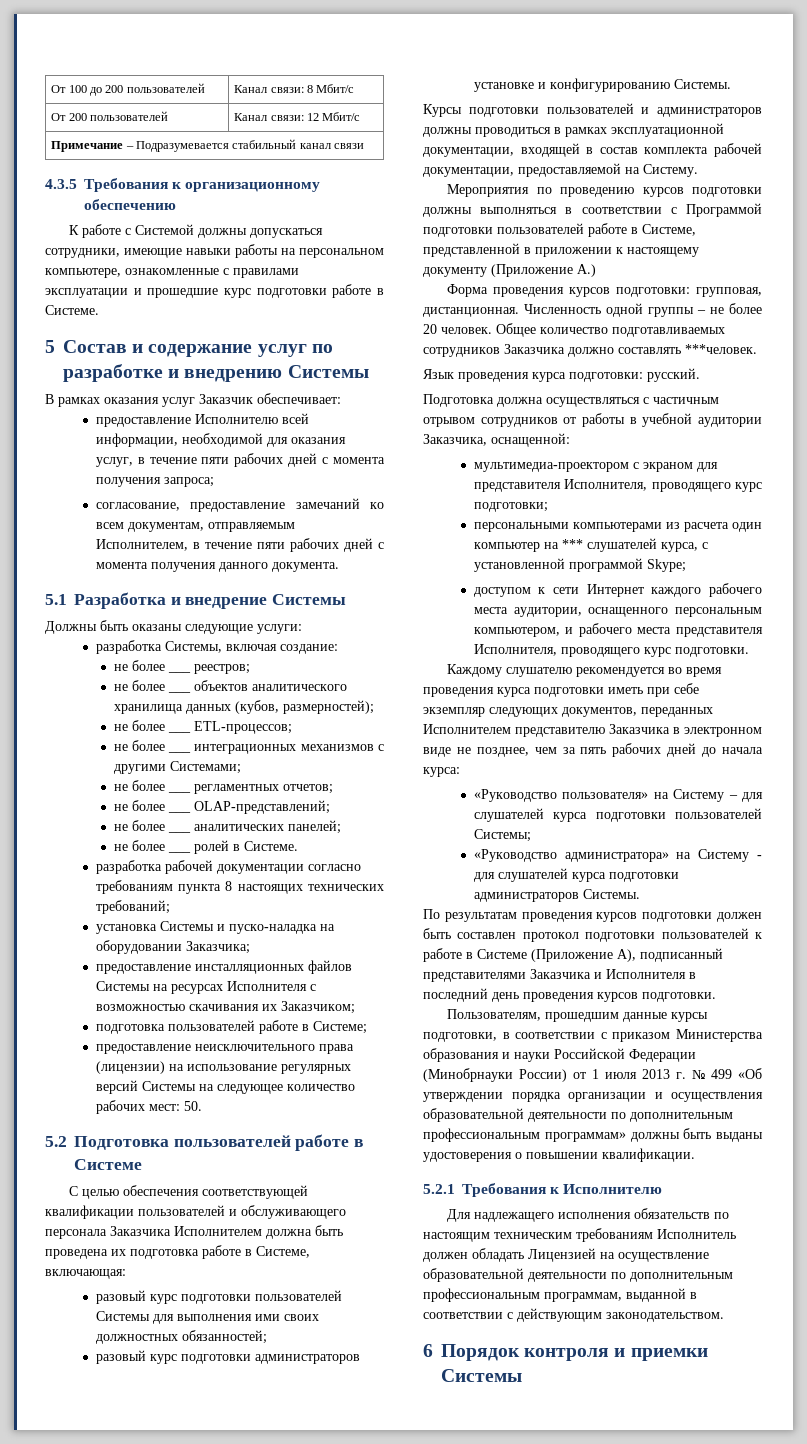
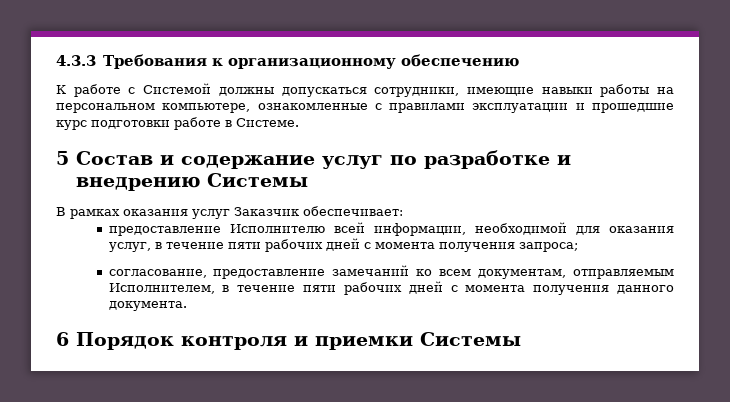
[51,83,205,96] [234,84,355,93] [51,111,169,121] [234,112,361,121] [51,139,365,152] [45,179,77,189] От 100 до 200 пользователей | Канал связи: 8 Мбит/с // От 200 пользователей | Канал связи: 12 Мбит/с // Примечание – Подразумевается стабильный канал связи // 4.3.5 -> [56,55,96,66] 4.3.3
[45,592,347,609] [45,620,302,634] [95,640,338,654] [113,660,165,671] [167,664,250,674] [113,680,165,691] [167,691,191,693] [193,680,347,691] [113,700,374,714] [113,720,165,731] [167,721,292,734] [113,740,165,751] [168,744,384,754] [113,761,241,774] [113,780,165,791] [167,784,333,794] [113,800,165,811] [167,800,330,814] [113,820,165,831] [167,831,191,833] [193,820,341,834] [113,840,165,851] [167,840,298,854] [95,860,361,874] [95,880,384,894] [95,900,170,914] [95,921,335,934] [95,940,250,954] [95,960,352,974] [95,981,316,994] [95,1001,355,1014] [95,1020,367,1034] [95,1044,354,1054] [95,1061,351,1074] [95,1080,355,1094] [95,1100,202,1114] [45,1134,364,1151] [74,1159,142,1170] [69,1185,309,1199] [45,1205,346,1219] [45,1225,343,1239] [45,1245,310,1259] [45,1269,126,1279] [95,1290,342,1304] [95,1311,319,1324] [95,1330,267,1344] [95,1350,360,1364] [473,78,731,92] [423,103,762,117] [423,123,724,137] [423,143,762,157] [423,163,698,177] [447,184,762,197] [423,203,762,217] [423,223,696,237] [423,243,699,257] [423,264,596,277] [447,284,762,297] [423,303,762,317] [423,323,725,337] [423,344,757,357] [423,368,700,382] [423,394,719,407] [423,413,762,427] [423,433,570,447] [473,462,718,472] [473,479,762,492] [473,502,548,512] [473,522,762,532] [473,538,708,552] [473,558,686,572] [473,583,762,597] [473,607,762,617] [473,623,763,637] [473,644,749,657] [447,664,723,677] [423,683,699,697] [423,707,713,717] [423,724,762,737] [423,743,763,757] [423,767,460,777] [473,789,763,802] [473,808,762,822] [473,829,531,842] [473,849,762,862] [473,868,679,882] [473,889,640,902] [423,909,762,922] [423,928,762,942] [423,948,723,962] [423,969,696,982] [423,988,716,1002] [447,1009,709,1022] [423,1029,763,1042] [423,1048,696,1062] [423,1068,762,1082] [423,1092,763,1102] [423,1108,733,1122] [423,1128,763,1142] [423,1148,695,1162] [423,1183,663,1197] [447,1208,730,1222] [423,1228,736,1242] [423,1248,709,1262] [423,1268,733,1282] [423,1288,697,1302] [423,1308,724,1322] // 5.1 Разработка и внедрение Системы // Должны быть оказаны следующие услуги: // разработка Системы, включая создание: // не более ___ реестров; // не более ___ объектов аналитического хранилища данных (кубов, размерностей); // не более ___ ETL-процессов; // не более ___ интеграционных механизмов с другими Системами; // не более ___ регламентных отчетов; // не более ___ OLAP-представлений; // не более ___ аналитических панелей; // не более ___ ролей в Системе. // разработка рабочей документации согласно требованиям пункта 8 настоящих технических требований; // установка Системы и пуско-наладка на оборудовании Заказчика; // предоставление инсталляционных файлов Системы на ресурсах Исполнителя с возможностью скачивания их Заказчиком; // подготовка пользователей работе в Системе; // предоставление неисключительного права (лицензии) на использование регулярных версий Системы на следующее количество рабочих мест: 50. // 5.2 Подготовка пользователей работе в Системе // С целью обеспечения соответствующей квалификации пользователей и обслуживающего персонала Заказчика Исполнителем должна быть проведена их подготовка работе в Системе, включающая: // разовый курс подготовки пользователей Системы для выполнения ими своих должностных обязанностей; // разовый курс подготовки администраторов установке и конфигурированию Системы. // Курсы подготовки пользователей и администраторов должны проводиться в рамках эксплуатационной документации, входящей в состав комплекта рабочей документации, предоставляемой на Систему. // Мероприятия по проведению курсов подготовки должны выполняться в соответствии с Программой подготовки пользователей работе в Системе, представленной в приложении к настоящему документу (Приложение А.) // Форма проведения курсов подготовки: групповая, дистанционная. Численность одной группы – не более 20 человек. Общее количество подготавливаемых сотрудников Заказчика должно составлять ***человек. // Язык проведения курса подготовки: русский. // Подготовка должна осуществляться с частичным отрывом сотрудников от работы в учебной аудитории Заказчика, оснащенной: // мультимедиа-проектором с экраном для представителя Исполнителя, проводящего курс подготовки; // персональными компьютерами из расчета один компьютер на *** слушателей курса, с установленной программой Skype; // доступом к сети Интернет каждого рабочего места аудитории, оснащенного персональным компьютером, и рабочего места представителя Исполнителя, проводящего курс подготовки. // Каждому слушателю рекомендуется во время проведения курса подготовки иметь при себе экземпляр следующих документов, переданных Исполнителем представителю Заказчика в электронном виде не позднее, чем за пять рабочих дней до начала курса: // «Руководство пользователя» на Систему – для слушателей курса подготовки пользователей Системы; // «Руководство администратора» на Систему - для слушателей курса подготовки администраторов Системы. // По результатам проведения курсов подготовки должен быть составлен протокол подготовки пользователей к работе в Системе (Приложение А), подписанный представителями Заказчика и Исполнителя в последний день проведения курсов подготовки. // Пользователям, прошедшим данные курсы подготовки, в соответствии с приказом Министерства образования и науки Российской Федерации (Минобрнауки России) от 1 июля 2013 г. № 499 «Об утверждении порядка организации и осуществления образовательной деятельности по дополнительным профессиональным программам» должны быть выданы удостоверения о повышении квалификации. // 5.2.1 Требования к Исполнителю // Для надлежащего исполнения обязательств по настоящим техническим требованиям Исполнитель должен обладать Лицензией на осуществление образовательной деятельности по дополнительным профессиональным программам, выданной в соответствии с действующим законодательством. -> (187, 306) none

